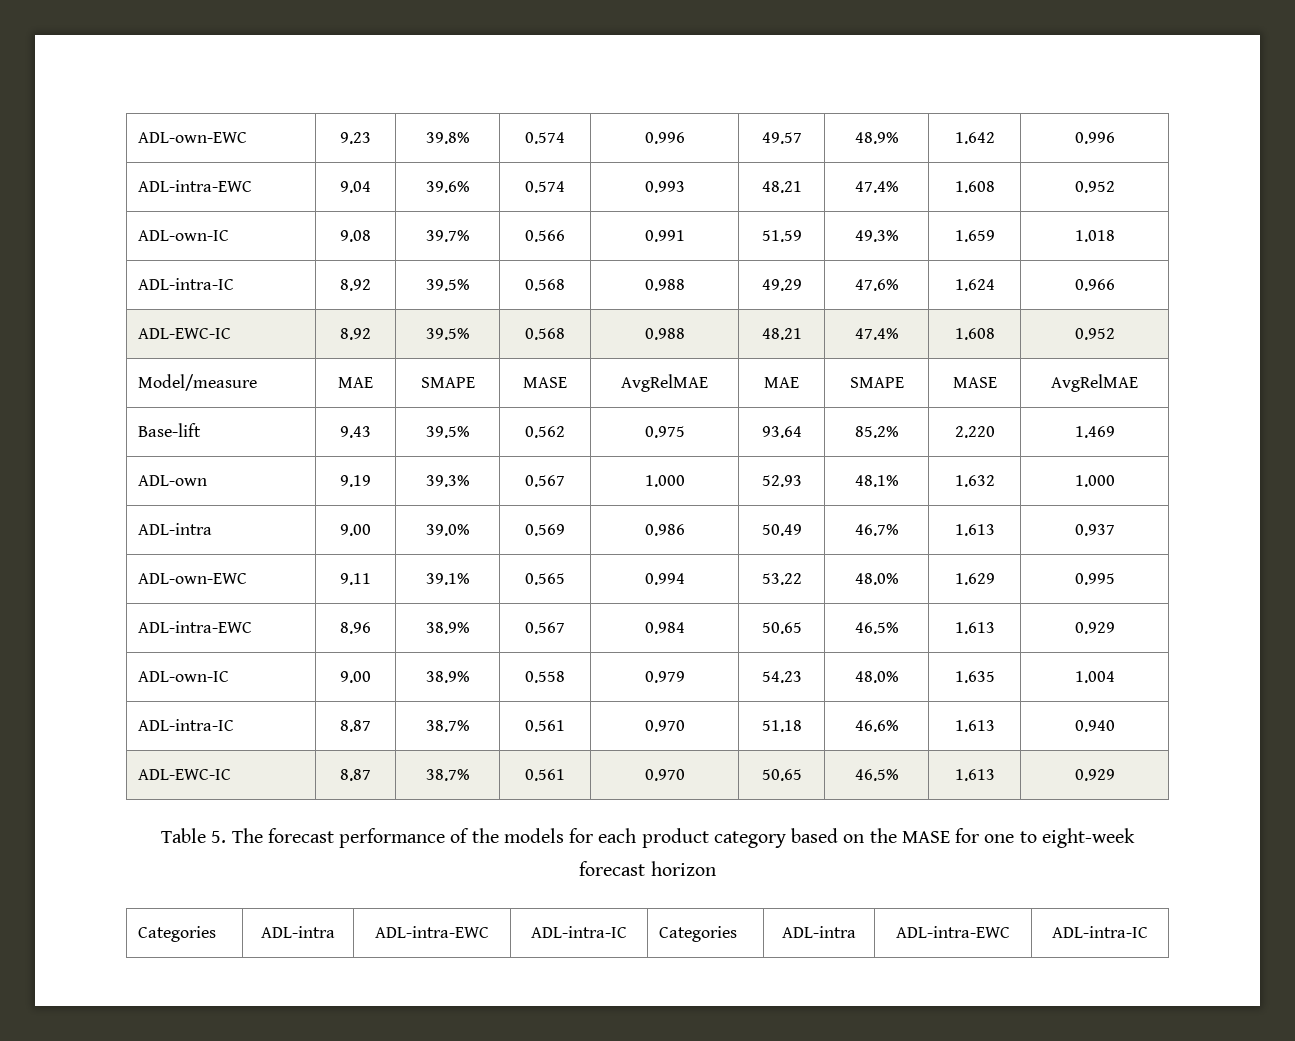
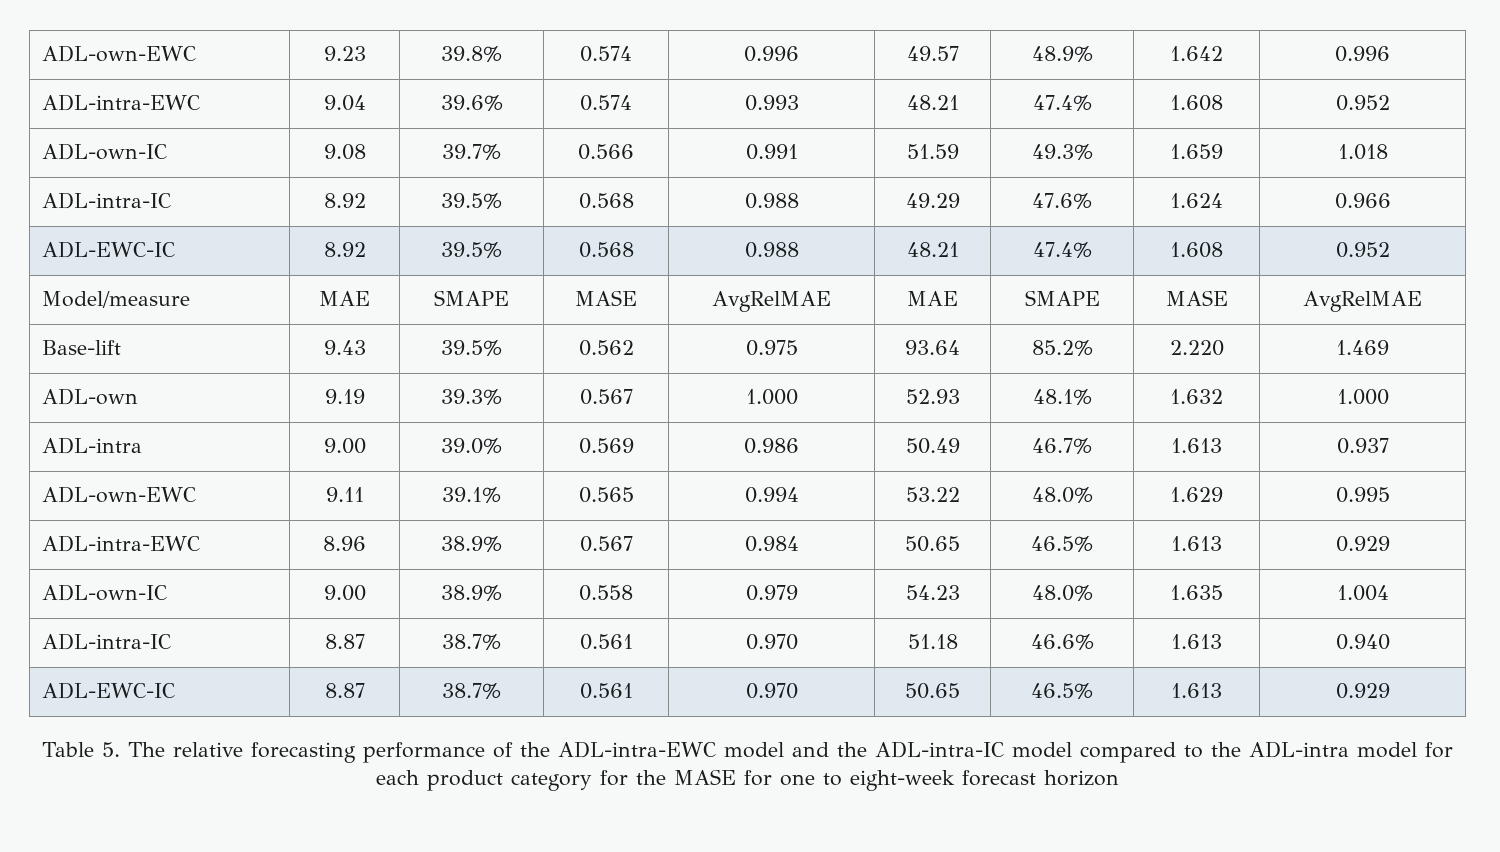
[267,828,334,843] forecast -> [173,742,357,763] relative forecasting
[503,828,564,843] models -> [558,741,1418,763] ADL-intra-EWC model and the ADL-intra-IC model compared to the ADL-intra model
[791,828,865,843] based on -> [600,770,628,786] for
[138,926,217,942] [261,926,335,938] [375,926,489,938] [531,926,627,938] [659,926,738,942] [782,926,856,938] [896,926,1010,938] [1052,926,1148,938] // Categories | ADL-intra | ADL-intra-EWC | ADL-intra-IC | Categories | ADL-intra | ADL-intra-EWC | ADL-intra-IC -> (1119, 778) none

